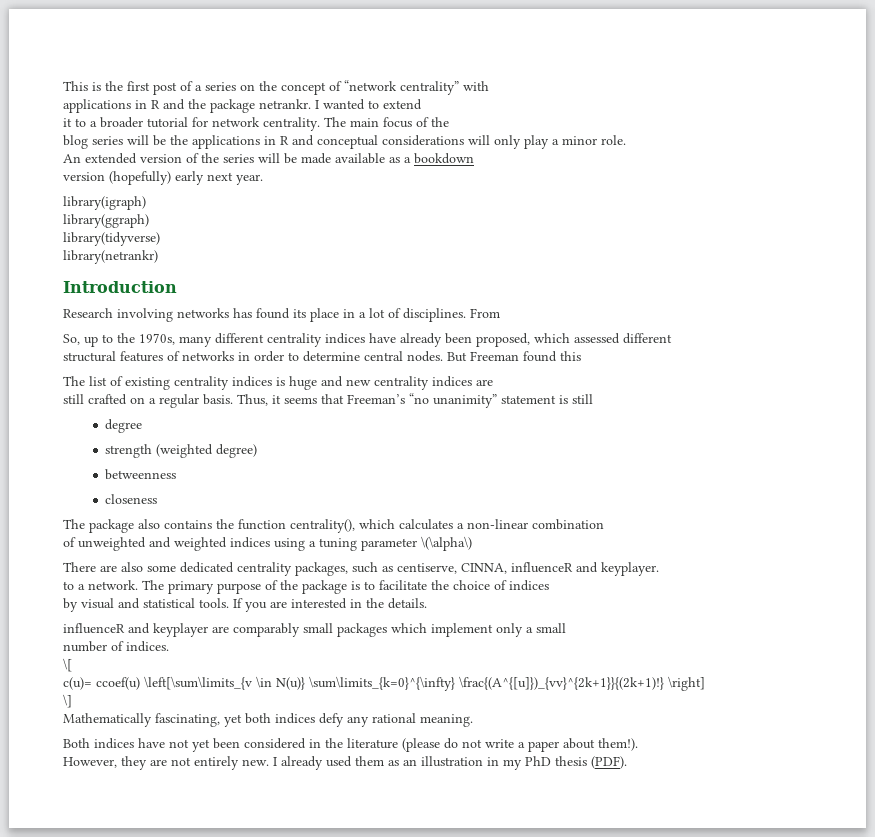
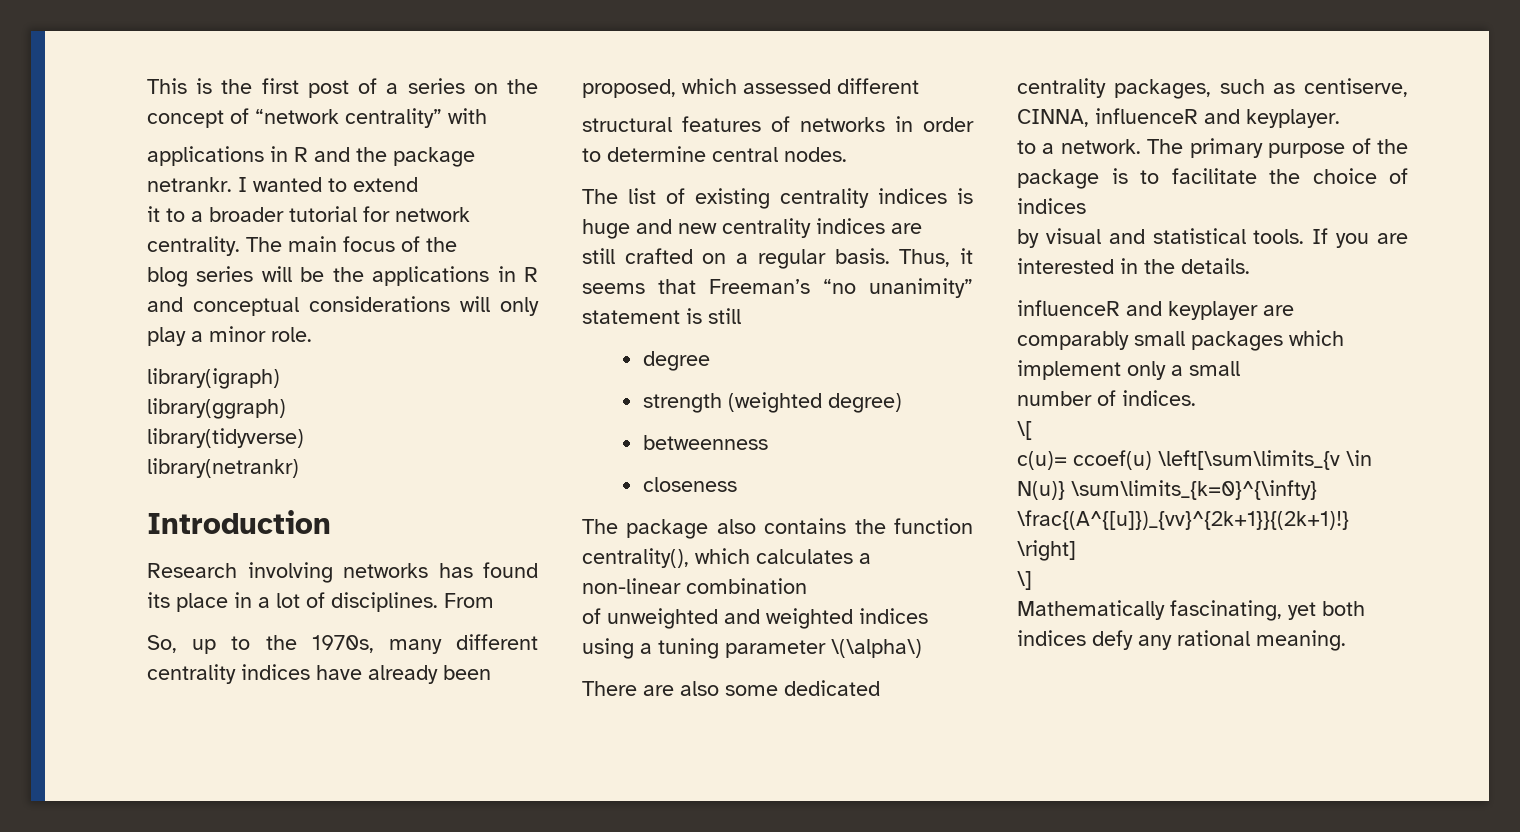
[63,153,474,164] [63,171,263,185] // An extended version of the series will be made available as a bookdown // version (hopefully) early next year. -> (312, 334) none
[447,351,581,362] But Freeman found this -> (847, 154) none
[63,738,638,752] [63,756,627,770] // Both indices have not yet been considered in the literature (please do not write a paper about them!). // However, they are not entirely new. I already used them as an illustration in my PhD thesis (PDF). -> (1346, 640) none

